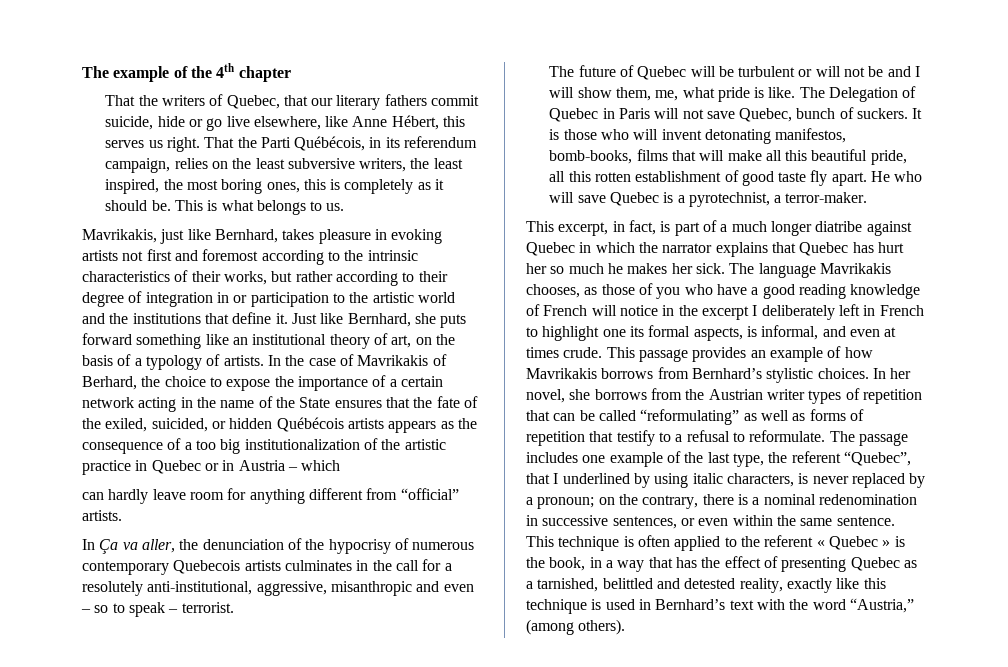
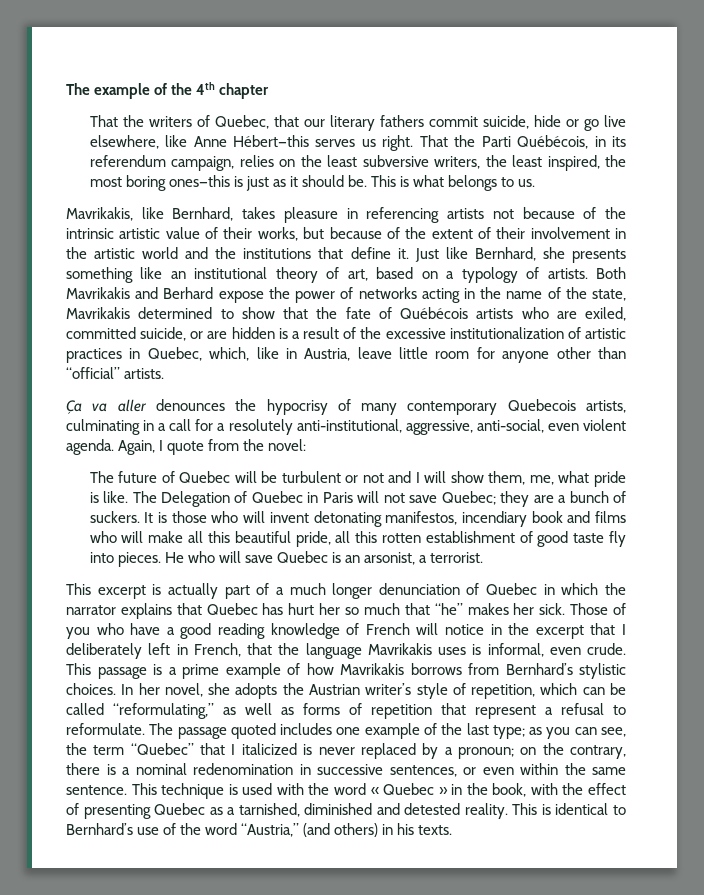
[391,115,466,130] Hébert, this -> [232,135,309,147] Hébert—this
[266,179,414,194] ones, this is completely -> [168,175,269,191] ones—this is just
[160,229,185,244] just -> (133, 214) none
[391,229,443,244] evoking -> [366,207,440,223] referencing
[146,249,418,265] [82,270,448,286] [82,291,345,307] first and foremost according to the intrinsic characteristics of their works, but rather according to their degree of integration in or participation to -> [522,207,627,219] [66,227,627,241] because of the intrinsic artistic value of their works, but because of the extent of their involvement in
[440,314,467,328] [82,333,132,345] puts forward -> [572,249,627,263] presents
[415,334,455,345] [82,354,447,370] [82,375,443,391] [82,397,134,408] on the basis of a typology of artists. In the case of Mavrikakis of Berhard, the choice to expose the importance of a certain network -> [376,267,626,283] [66,287,417,303] based on a typology of artists. Both Mavrikakis and Berhard expose the power of networks
[299,396,478,408] [82,417,477,433] [82,438,446,454] [82,460,341,475] [82,488,398,504] State ensures that the fate of the exiled, suicided, or hidden Québécois artists appears as the consequence of a too big institutionalization of the artistic practice in Quebec or in Austria – which // can hardly leave room for anything different from -> [592,289,627,301] [66,307,626,321] [66,327,626,341] [66,347,626,363] state, Mavrikakis determined to show that the fate of Québécois artists who are exiled, committed suicide, or are hidden is a result of the excessive institutionalization of artistic practices in Quebec, which, like in Austria, leave little room for anyone other than
[82,539,95,550] In -> (165, 373) none
[141,538,302,553] aller, the denunciation of -> [117,399,225,412] aller denounces
[412,542,475,550] numerous -> [361,403,398,415] many
[244,560,392,571] artists culminates in the -> [586,400,626,413] [66,419,167,435] artists, culminating in a
[330,581,474,596] [81,602,234,617] misanthropic and even – so to speak – terrorist. -> [476,419,627,433] [66,439,307,455] anti-social, even violent agenda. Again, I quote from the novel:
[815,66,884,77] will not be -> [362,473,384,483] not
[739,108,793,122] Quebec, -> [441,491,567,507] Quebec; they are a
[549,149,696,164] bomb-books, films that -> [461,511,626,527] [89,531,117,543] incendiary book and films who
[831,172,867,186] apart. -> [89,552,161,567] into pieces.
[677,192,868,207] [526,220,671,236] a pyrotechnist, a terror-maker. // This excerpt, in fact, is -> [345,552,484,565] [66,583,218,599] an arsonist, a terrorist. // This excerpt is actually
[815,221,912,236] diatribe against -> [378,583,480,595] denunciation of
[607,263,623,274] he -> [404,603,463,615] that “he”
[729,263,891,278] [526,284,635,298] The language Mavrikakis chooses, as those -> [570,603,609,615] Those
(749, 313) none -> [590,623,616,635] that
[879,305,924,316] [526,325,897,341] [526,347,766,362] French to highlight one its formal aspects, is informal, and even at times crude. This passage provides an -> [193,643,626,659] [66,663,220,679] French, that the language Mavrikakis uses is informal, even crude. This passage is a prime
[594,388,922,404] [526,410,550,421] borrows from the Austrian writer types of repetition that -> [235,683,578,699] adopts the Austrian writer’s style of repetition, which
[640,409,740,425] “reformulating” -> [113,703,214,719] “reformulating,”
[616,430,671,446] testify to -> [475,705,536,719] represent
(908, 439) none -> [230,723,276,739] quoted
[732,451,911,467] [526,473,794,488] type, the referent “Quebec”, that I underlined by using italic characters, -> [492,725,626,739] [66,743,297,755] type; as you can see, the term “Quebec” that I italicized
[637,535,814,551] often applied to the referent -> [242,783,366,795] used with the word
[894,536,905,547] is -> [451,784,463,795] in
[589,557,697,572] in a way that has -> [530,783,558,795] with
[602,578,653,589] belittled -> [304,803,373,815] diminished
[739,578,886,593] [526,598,914,614] [526,619,626,635] reality, exactly like this technique is used in Bernhard’s text with the word “Austria,” (among others). -> [464,803,627,819] [66,823,453,837] reality. This is identical to Bernhard’s use of the word “Austria,” (and others) in his texts.

